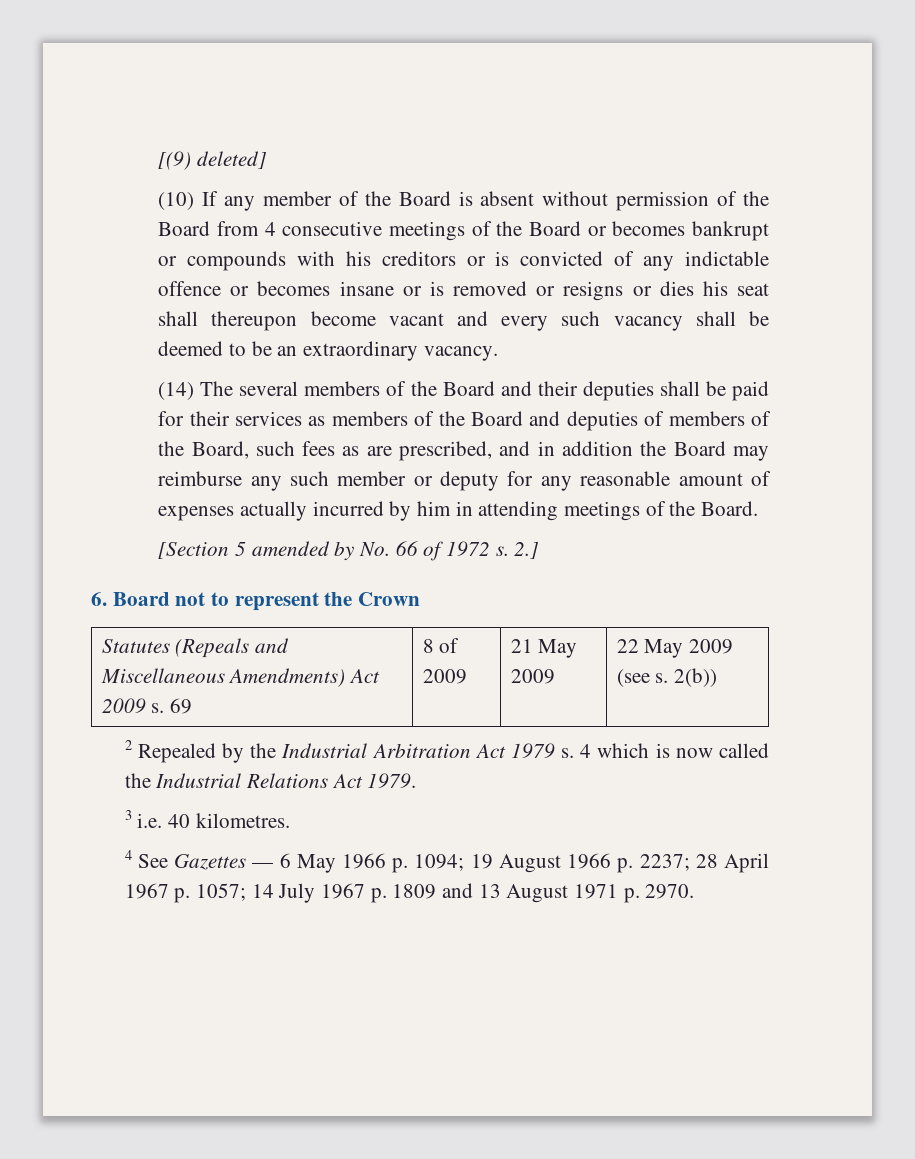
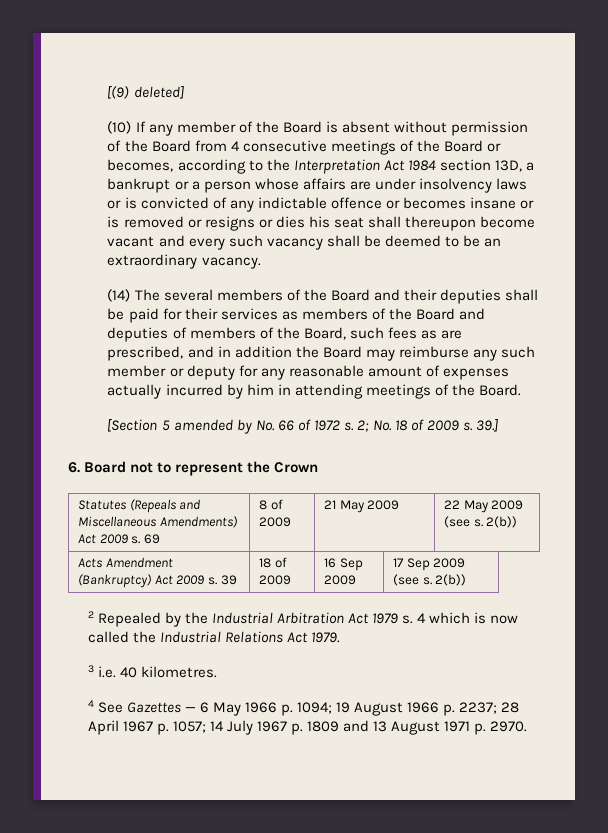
[612,221,769,241] [158,251,456,271] becomes bankrupt or compounds with his creditors -> [107,159,534,174] [107,178,527,193] becomes, according to the Interpretation Act 1984 section 13D, a bankrupt or a person whose affairs are under insolvency laws
[514,542,540,559] 2.] -> [356,419,499,432] 2; No. 18 of 2009 s. 39.]
(718, 677) none -> [78,557,173,568] [78,574,237,588] [259,557,287,568] [259,575,292,585] [324,558,363,571] [324,575,357,585] [393,558,466,571] [393,574,467,586] // Acts Amendment (Bankruptcy) Act 2009 s. 39 | 18 of 2009 | 16 Sep 2009 | 17 Sep 2009 (see s. 2(b))

